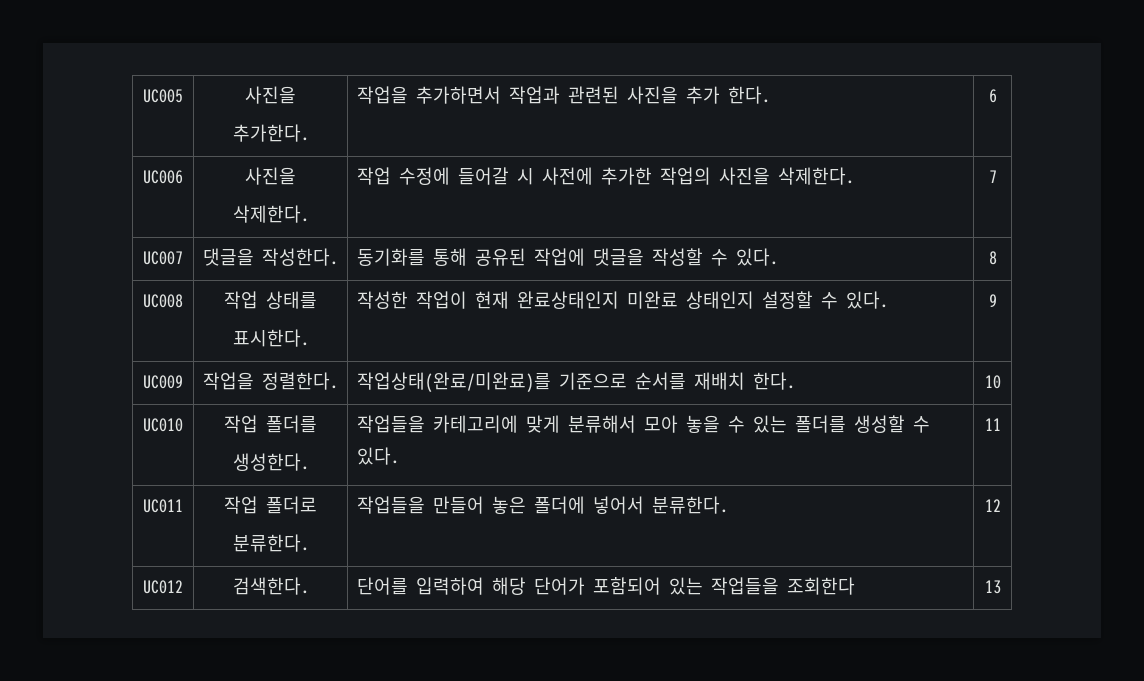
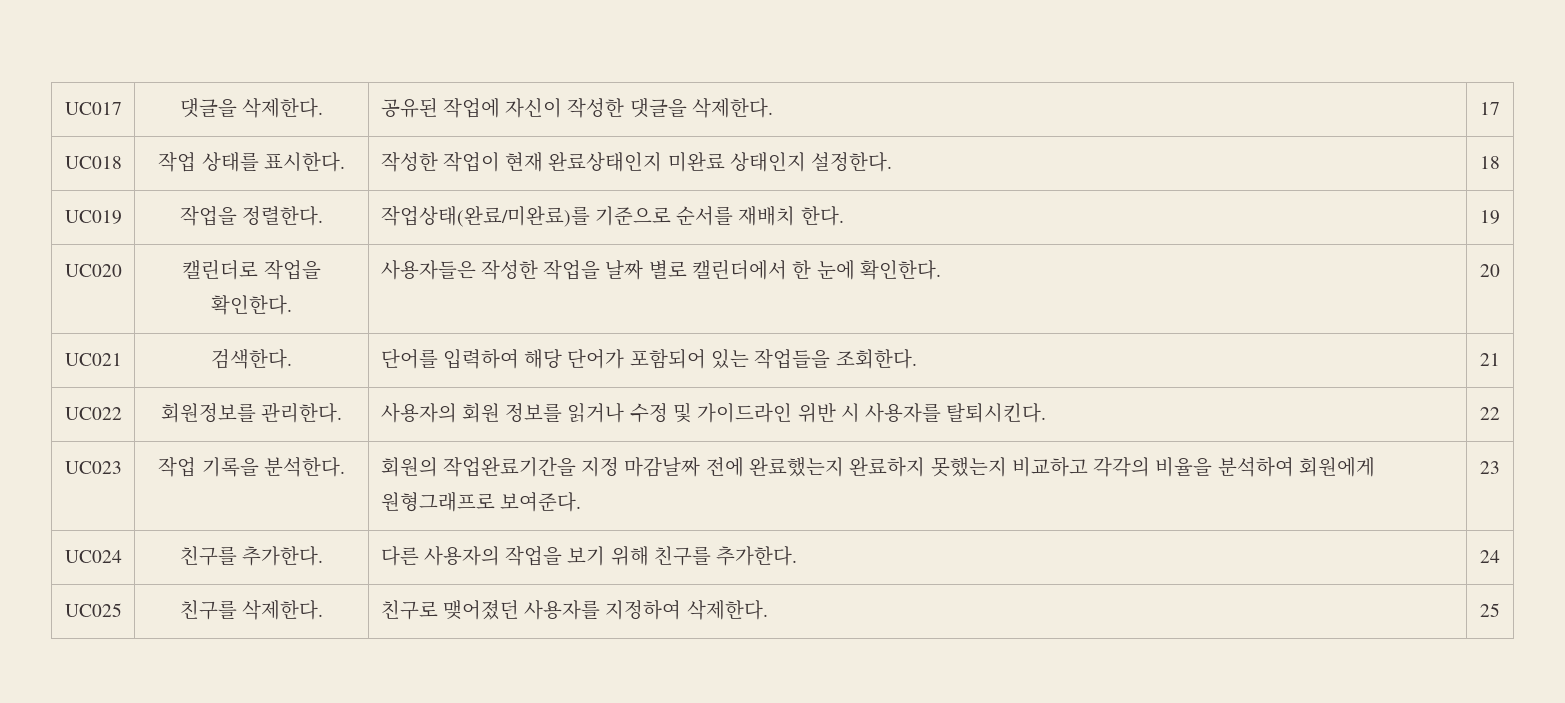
[143,89,183,103] [245,86,296,104] [232,124,309,142] [356,86,770,104] [988,89,997,103] [143,170,183,184] [245,167,296,185] [232,205,309,223] [356,167,854,185] [988,170,997,183] [143,251,183,265] [203,248,338,266] [356,248,778,266] [988,251,997,265] [143,294,183,308] UC005 | 사진을 // 추가한다. | 작업을 추가하면서 작업과 관련된 사진을 추가 한다. | 6 // UC006 | 사진을 // 삭제한다. | 작업 수정에 들어갈 시 사전에 추가한 작업의 사진을 삭제한다. | 7 // UC007 | 댓글을 작성한다. | 동기화를 통해 공유된 작업에 댓글을 작성할 수 있다. | 8 // UC008 -> [64,102,122,115] [179,98,324,118] [380,98,774,118] [1480,102,1500,115] [64,156,122,169] UC017 | 댓글을 삭제한다. | 공유된 작업에 자신이 작성한 댓글을 삭제한다. | 17 // UC018
(317, 300) // -> (259, 162) none
[761,291,888,309] [988,294,997,307] [143,375,183,389] 설정할 수 있다. | 9 // UC009 -> [811,152,893,172] [1480,156,1500,169] [64,210,122,224] 설정한다. | 18 // UC019
[984,375,1001,389] [143,418,183,432] [224,415,317,433] [232,453,309,471] [356,415,930,433] [356,447,399,465] [984,418,1001,431] [143,499,183,513] [224,496,317,514] [232,534,309,552] [356,496,728,514] [984,499,1001,512] [143,580,183,594] 10 // UC010 | 작업 폴더를 // 생성한다. | 작업들을 카테고리에 맞게 분류해서 모아 놓을 수 있는 폴더를 생성할 수 있다. | 11 // UC011 | 작업 폴더로 // 분류한다. | 작업들을 만들어 놓은 폴더에 넣어서 분류한다. | 12 // UC012 -> [1480,210,1500,224] [64,264,122,277] [182,260,321,280] [211,295,292,315] [380,260,941,280] [1480,264,1500,277] [64,353,122,366] 19 // UC020 | 캘린더로 작업을 확인한다. | 사용자들은 작성한 작업을 날짜 별로 캘린더에서 한 눈에 확인한다. | 20 // UC021
[786,577,855,595] [984,580,1001,594] 조회한다 | 13 -> [835,349,917,369] [1480,353,1500,366] [64,407,122,420] [160,402,343,423] [380,403,1047,423] [1480,407,1500,420] [64,461,122,474] [158,457,345,477] [380,457,1375,477] [380,492,581,512] [1480,461,1500,474] [64,550,122,563] [179,546,324,566] [380,546,798,566] [1480,550,1500,563] [64,603,122,617] [179,600,324,620] [380,600,768,620] [1480,603,1500,617] 조회한다. | 21 // UC022 | 회원정보를 관리한다. | 사용자의 회원 정보를 읽거나 수정 및 가이드라인 위반 시 사용자를 탈퇴시킨다. | 22 // UC023 | 작업 기록을 분석한다. | 회원의 작업완료기간을 지정 마감날짜 전에 완료했는지 완료하지 못했는지 비교하고 각각의 비율을 분석하여 회원에게 원형그래프로 보여준다. | 23 // UC024 | 친구를 추가한다. | 다른 사용자의 작업을 보기 위해 친구를 추가한다. | 24 // UC025 | 친구를 삭제한다. | 친구로 맺어졌던 사용자를 지정하여 삭제한다. | 25

